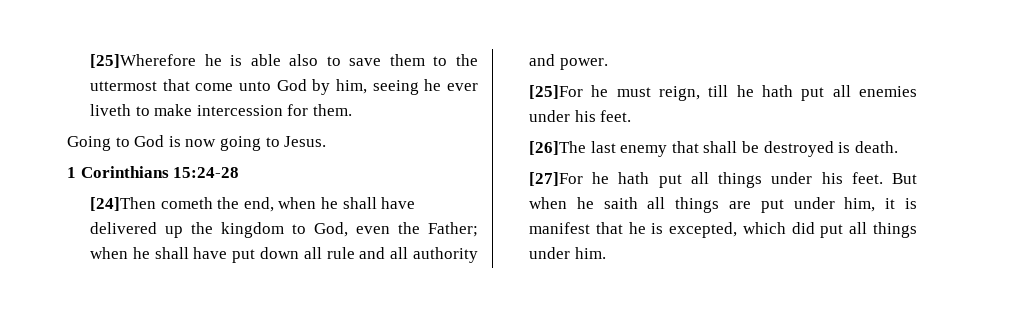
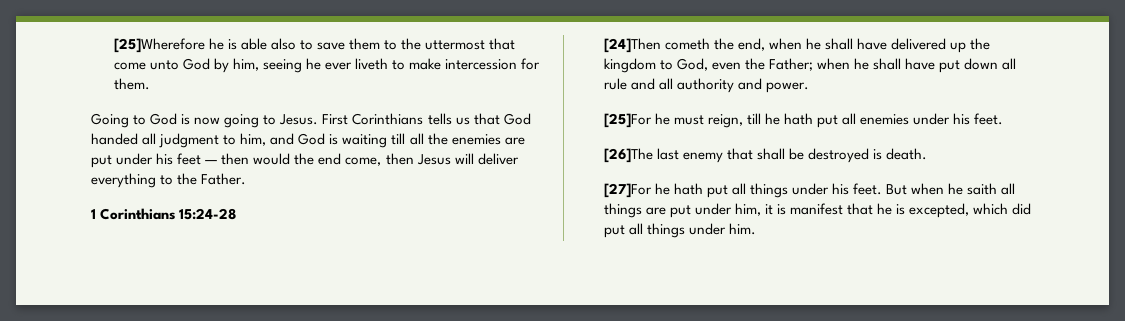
(327, 141) none -> [322,113,531,125] [91,133,525,148] [91,153,519,168] [91,173,247,188] First Corinthians tells us that God handed all judgment to him, and God is waiting till all the enemies are put under his feet — then would the end come, then Jesus will deliver everything to the Father.

